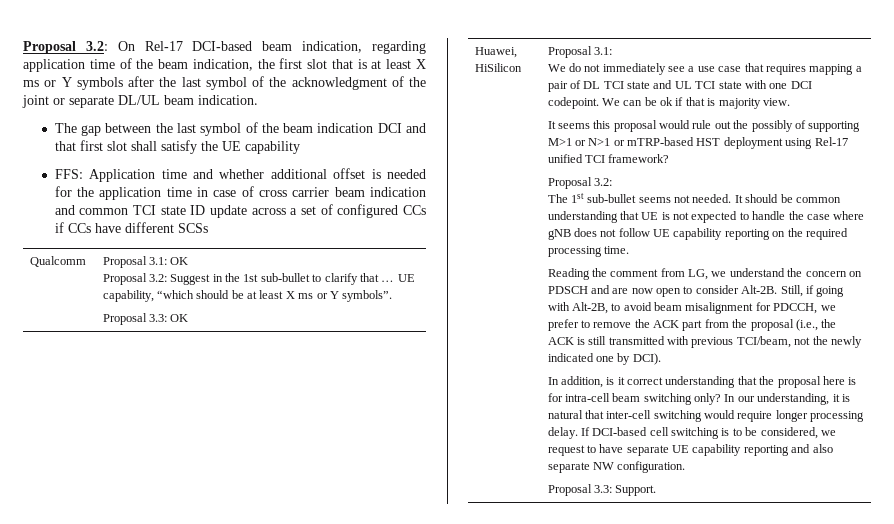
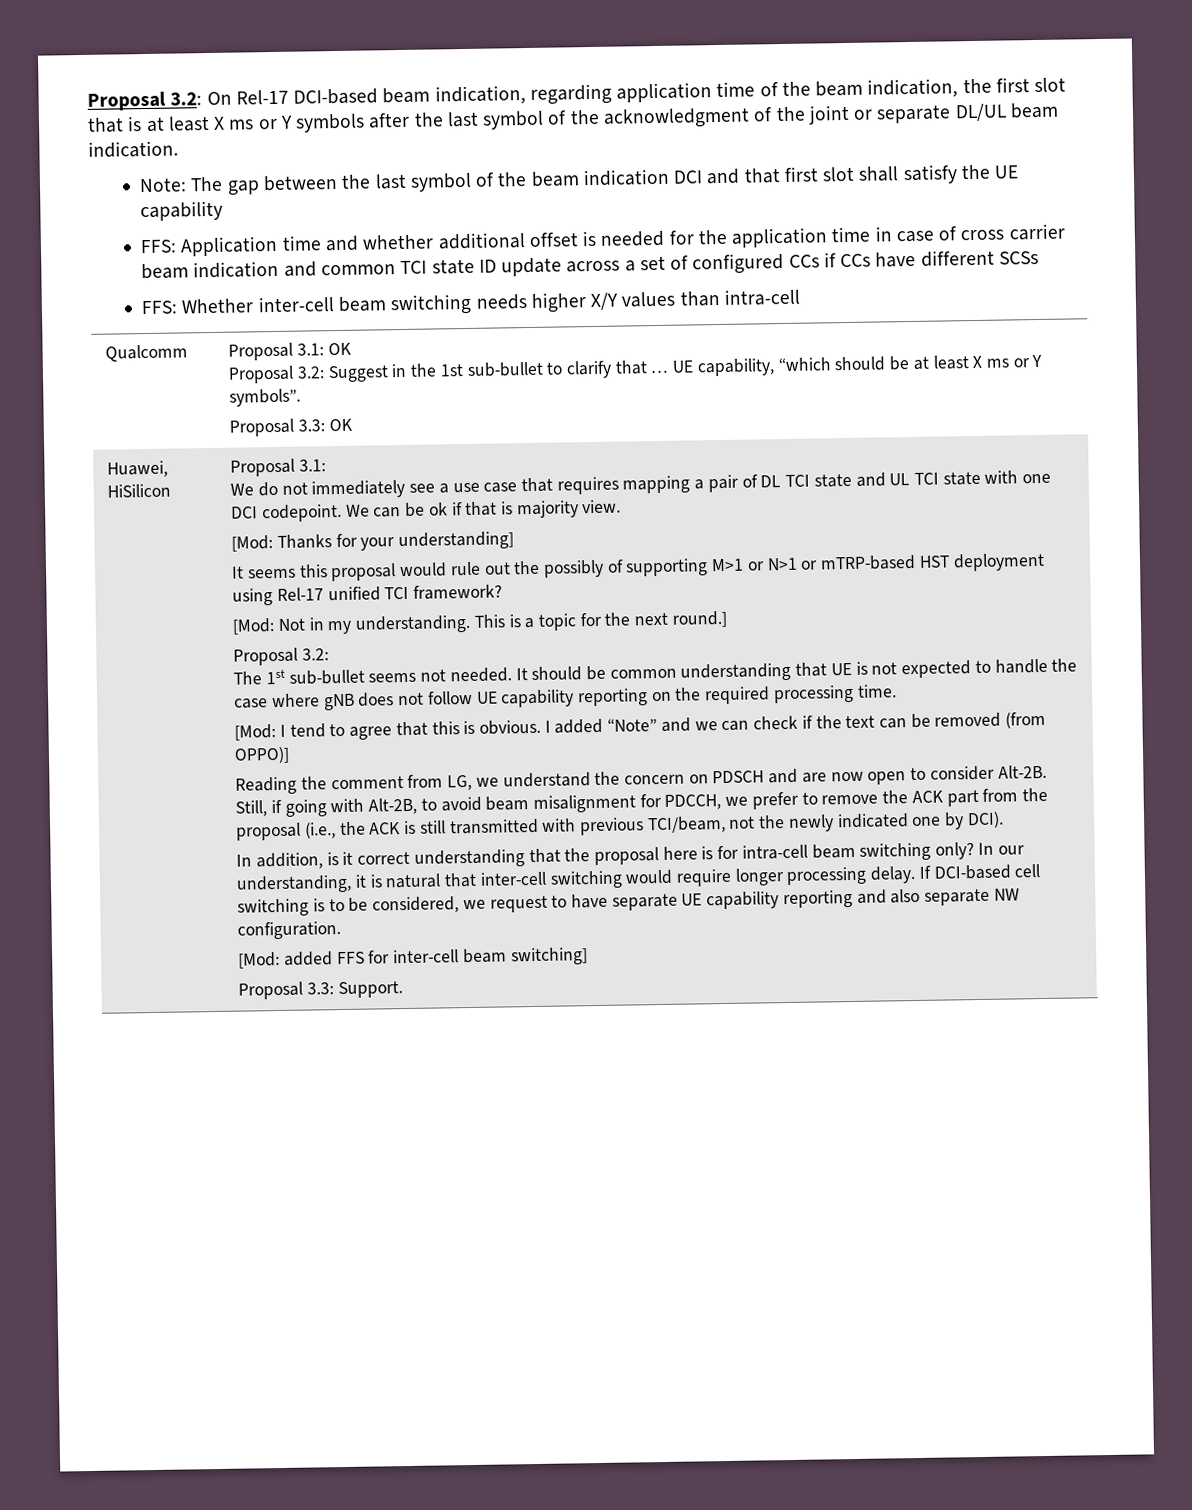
(258, 100) none -> [139,177,188,193] Note:
(208, 228) none -> [141,288,800,316] // FFS: Whether inter-cell beam switching needs higher X/Y values than intra-cell
(790, 102) none -> [231,531,515,552] // [Mod: Thanks for your understanding]
(670, 158) none -> [232,610,728,635] // [Mod: Not in my understanding. This is a topic for the next round.]
(629, 250) none -> [234,711,1047,741] [234,746,291,764] // [Mod: I tend to agree that this is obvious. I added “Note” and we can check if the text can be removed (from OPPO)]
(686, 467) none -> [238,947,588,969] // [Mod: added FFS for inter-cell beam switching]

